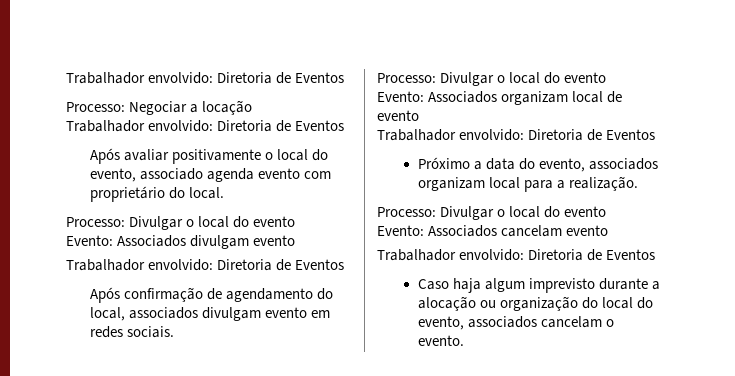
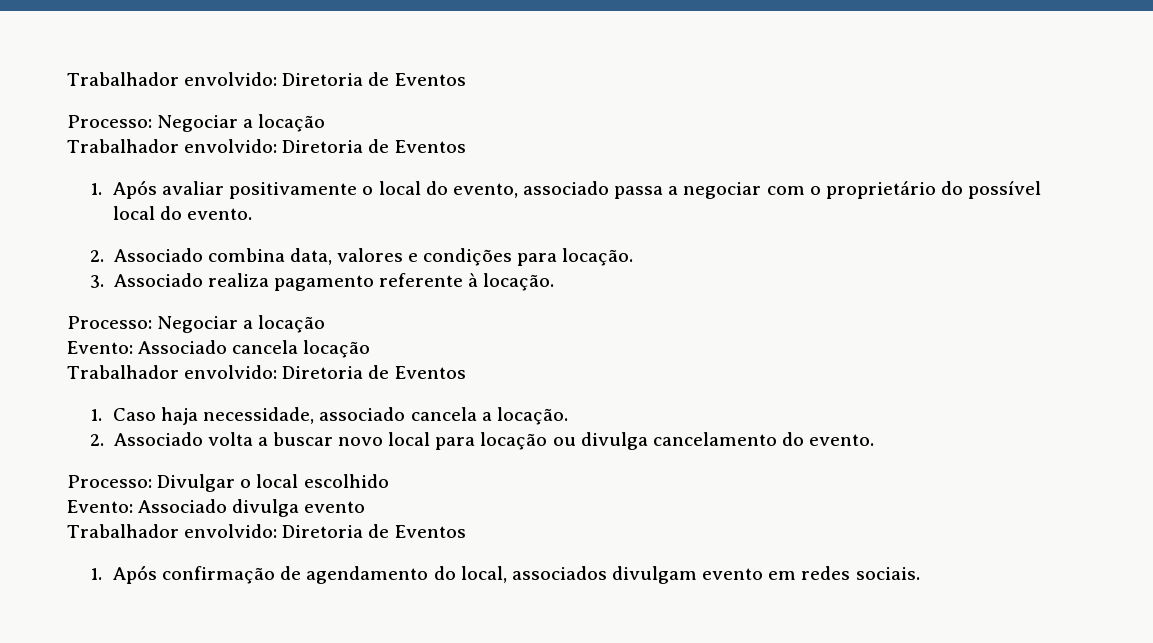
(345, 125) none -> [90,183,103,195] 1.
[207,168,332,182] [90,186,225,202] [66,216,296,230] [66,235,296,249] [66,259,345,271] agenda evento com proprietário do local. // Processo: Divulgar o local do evento // Evento: Associados divulgam evento // Trabalhador envolvido: Diretoria de Eventos // -> [614,181,1042,199] [113,206,253,220] [90,248,634,266] [90,273,555,291] [67,315,326,333] [67,340,371,358] [67,365,466,379] [90,407,568,425] [90,432,875,450] [67,474,389,492] [67,499,366,517] [67,524,466,538] [90,568,103,580] passa a negociar com o proprietário do possível local do evento. // 2. Associado combina data, valores e condições para locação. // 3. Associado realiza pagamento referente à locação. // Processo: Negociar a locação // Evento: Associado cancela locação // Trabalhador envolvido: Diretoria de Eventos // 1. Caso haja necessidade, associado cancela a locação. // 2. Associado volta a buscar novo local para locação ou divulga cancelamento do evento. // Processo: Divulgar o local escolhido // Evento: Associado divulga evento // Trabalhador envolvido: Diretoria de Eventos // 1.
[377,72,607,86] [377,91,623,105] [377,110,419,121] [377,129,656,141] [417,157,658,172] [417,176,638,192] [377,206,607,220] [377,225,609,237] [377,249,656,261] [417,278,660,293] [417,296,653,311] [417,316,614,330] [417,335,464,346] // Processo: Divulgar o local do evento // Evento: Associados organizam local de evento // Trabalhador envolvido: Diretoria de Eventos // Próximo a data do evento, associados organizam local para a realização. // Processo: Divulgar o local do evento // Evento: Associados cancelam evento // Trabalhador envolvido: Diretoria de Eventos // Caso haja algum imprevisto durante a alocação ou organização do local do evento, associados cancelam o evento. -> (920, 573) none

